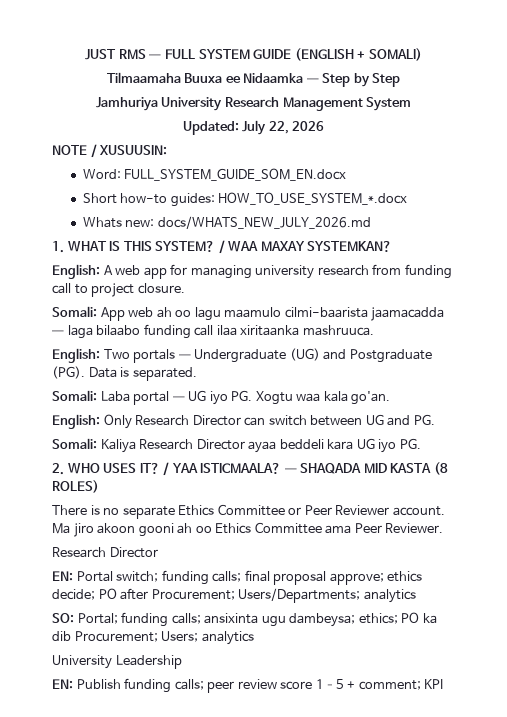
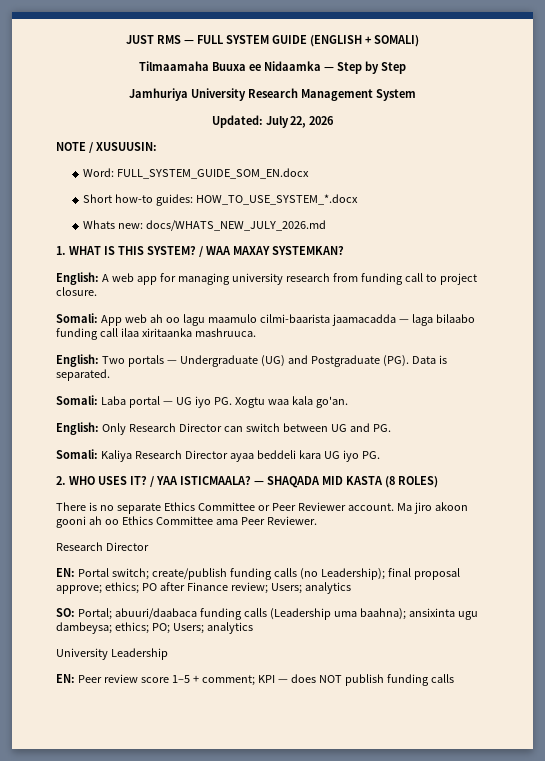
[161,570,423,585] [52,588,416,603] [52,612,437,627] [52,631,158,642] funding calls; final proposal approve; ethics decide; PO after Procurement; Users/Departments; analytics // SO: Portal; funding calls; ansixinta ugu dambeysa; ethics; PO ka dib Procurement; -> [151,568,460,580] [56,582,351,594] [56,608,478,620] [56,622,170,634] create/publish funding calls (no Leadership); final proposal approve; ethics; PO after Finance review; Users; analytics // SO: Portal; abuuri/daabaca funding calls (Leadership uma baahna); ansixinta ugu dambeysa; ethics; PO;
[76,678,235,693] Publish funding calls; peer -> [77,675,102,683] Peer
(444, 684) none -> [277,674,454,686] — does NOT publish funding calls

